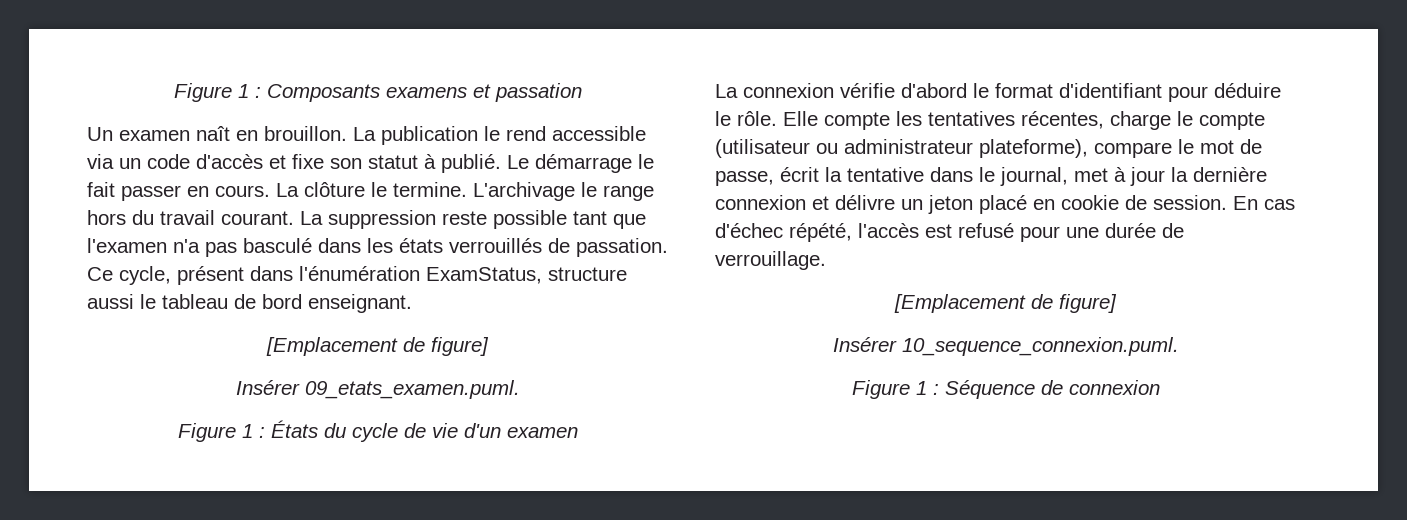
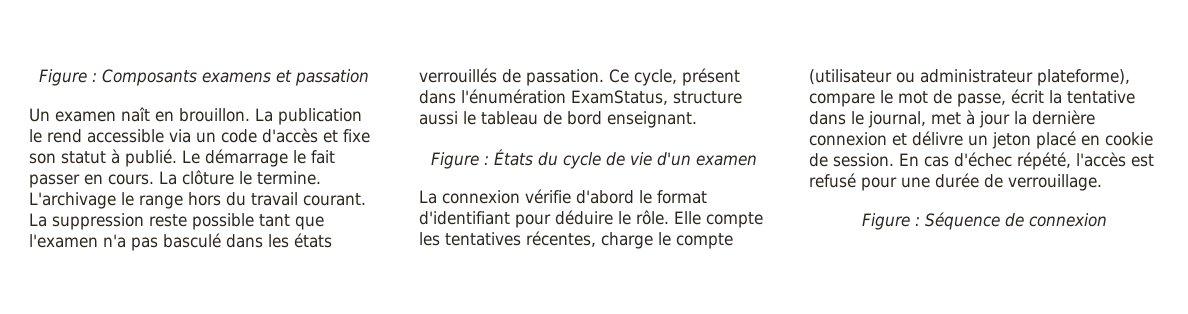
[173,83,249,102] Figure 1 -> [39,69,87,86] Figure
[266,337,489,356] [235,380,520,399] [177,423,253,442] // [Emplacement de figure] // Insérer 09_etats_examen.puml. // Figure 1 -> [431,152,479,169] // Figure
[894,294,1117,313] [832,337,1179,356] [851,380,927,399] // [Emplacement de figure] // Insérer 10_sequence_connexion.puml. // Figure 1 -> [861,213,910,230] // Figure

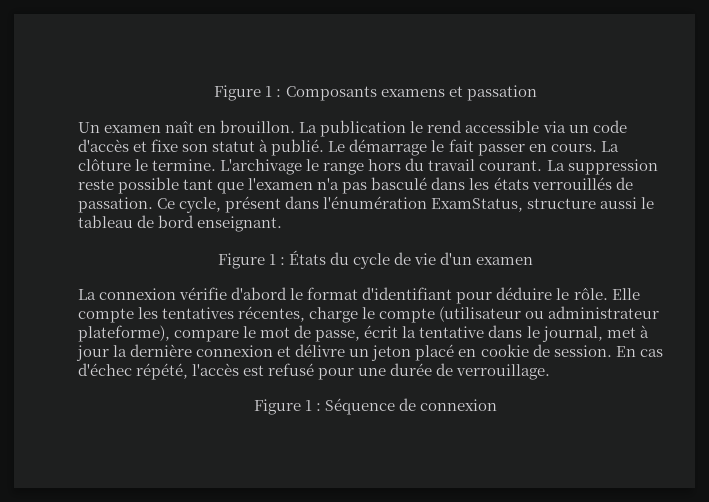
[39,69,87,86] Figure -> [214,85,273,101] Figure 1
(479, 160) none -> [268,254,276,265] 1
(910, 221) none -> [304,400,312,411] 1

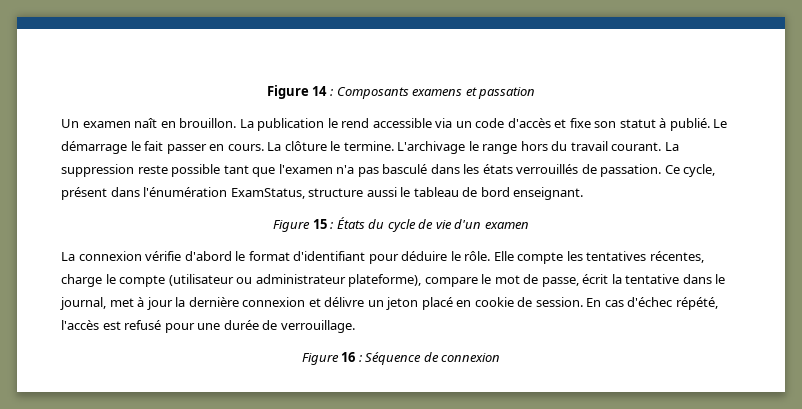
[214,85,273,101] Figure 1 -> [266,85,328,99] Figure 14
[268,254,276,265] 1 -> [312,219,327,229] 15
[304,400,312,411] 1 -> [341,352,356,362] 16

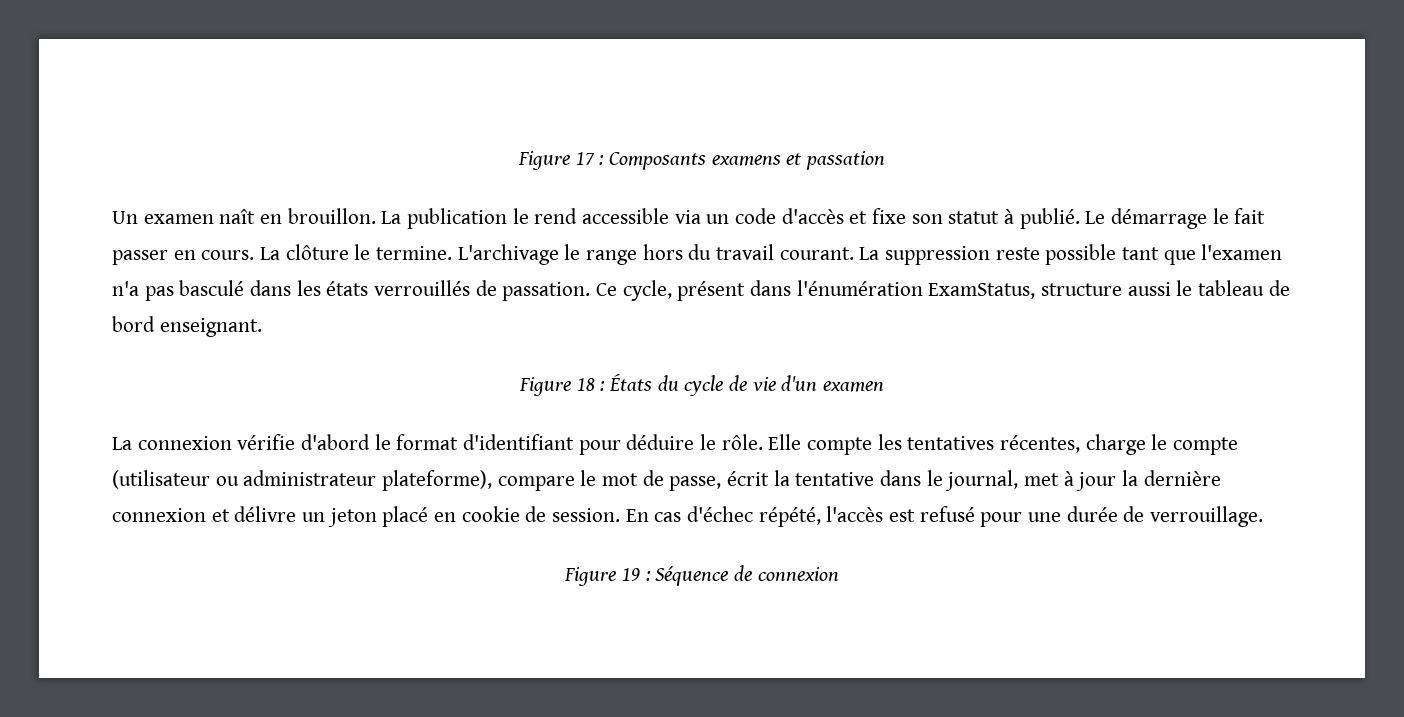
[266,85,328,99] Figure 14 -> [517,151,595,170] Figure 17
[312,219,327,229] 15 -> [576,378,595,391] 18
[341,352,356,362] 16 -> [621,568,640,581] 19

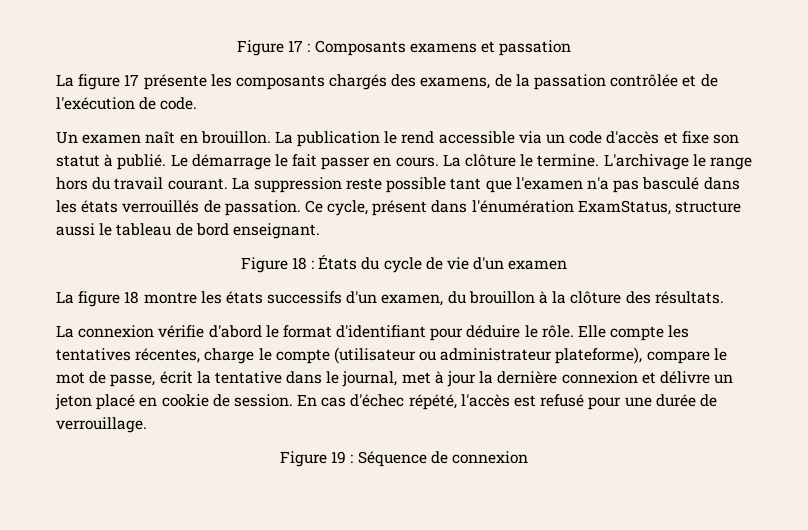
(886, 160) none -> [56,74,718,90] [56,97,198,110] // La figure 17 présente les composants chargés des examens, de la passation contrôlée et de l'exécution de code.
(885, 386) none -> [56,291,724,307] // La figure 18 montre les états successifs d'un examen, du brouillon à la clôture des résultats.

